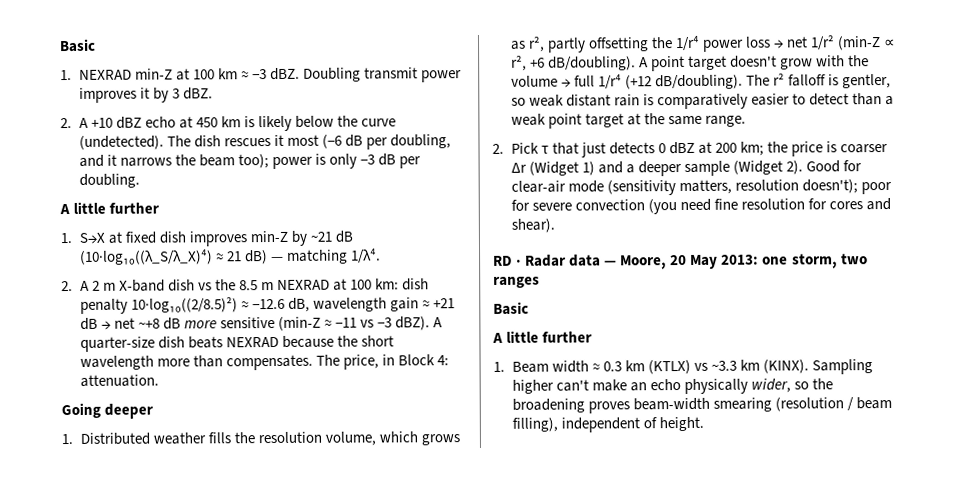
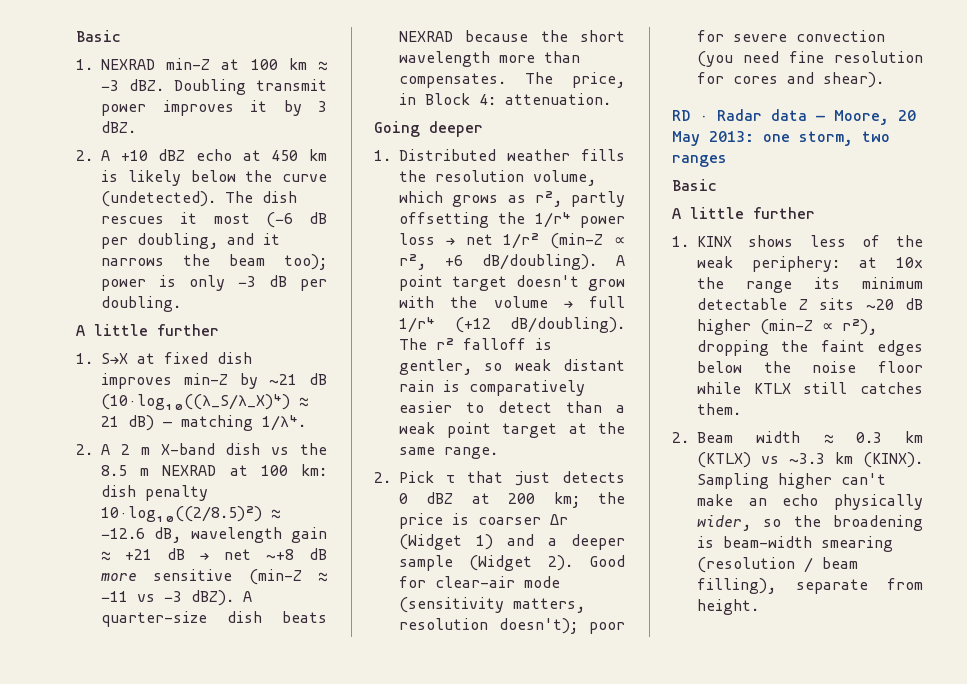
(505, 366) none -> [697,235,923,247] [697,256,923,272] [697,277,923,293] [697,298,923,310] [697,319,877,335] [697,340,923,356] [697,361,923,373] [697,382,923,394] [697,403,741,415] [672,432,689,443] KINX shows less of the weak periphery: at 10× the range its minimum detectable Z sits ~20 dB higher (min-Z ∝ r²), dropping the faint edges below the noise floor while KTLX still catches them. // 2.
[587,401,630,414] proves -> [697,536,714,548] is
[560,417,657,433] independent of -> [795,578,923,594] separate from

